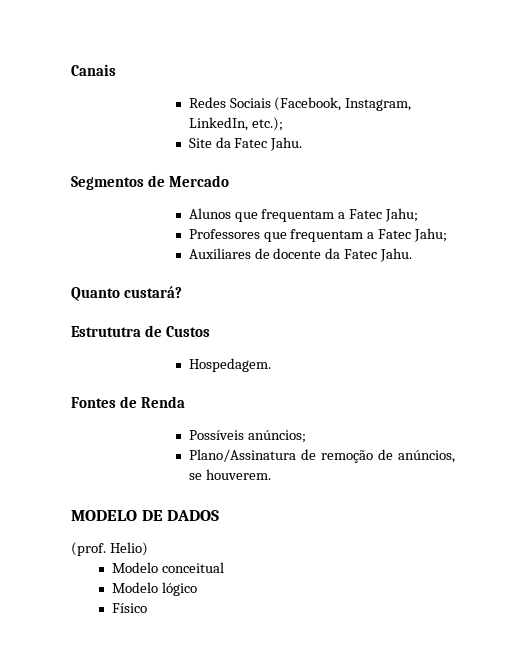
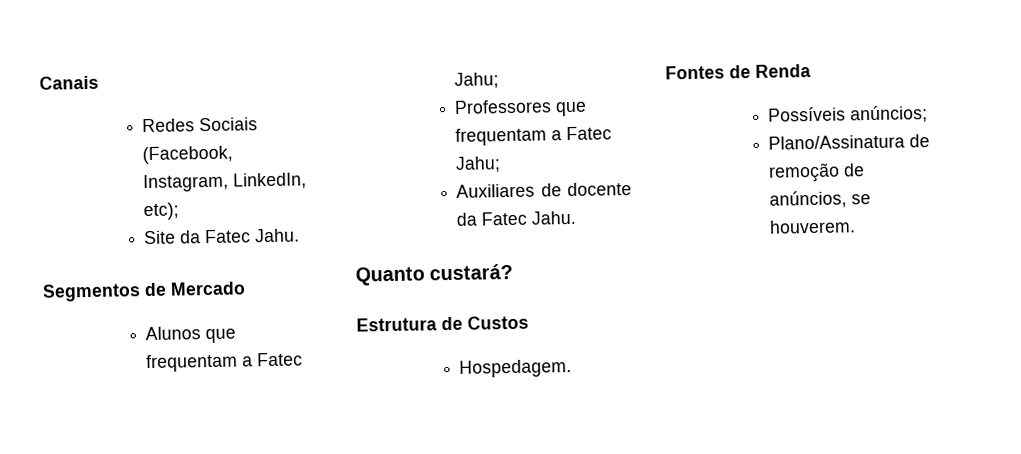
[251,117,283,131] etc.); -> [143,202,180,221] etc);
[71,326,141,337] Estrututra -> [356,317,437,332] Estrutura
[71,510,220,521] [71,542,148,556] [112,562,225,573] [112,582,198,596] [112,603,148,613] // MODELO DE DADOS // (prof. Helio) // Modelo conceitual // Modelo lógico // Físico -> (857, 226) none

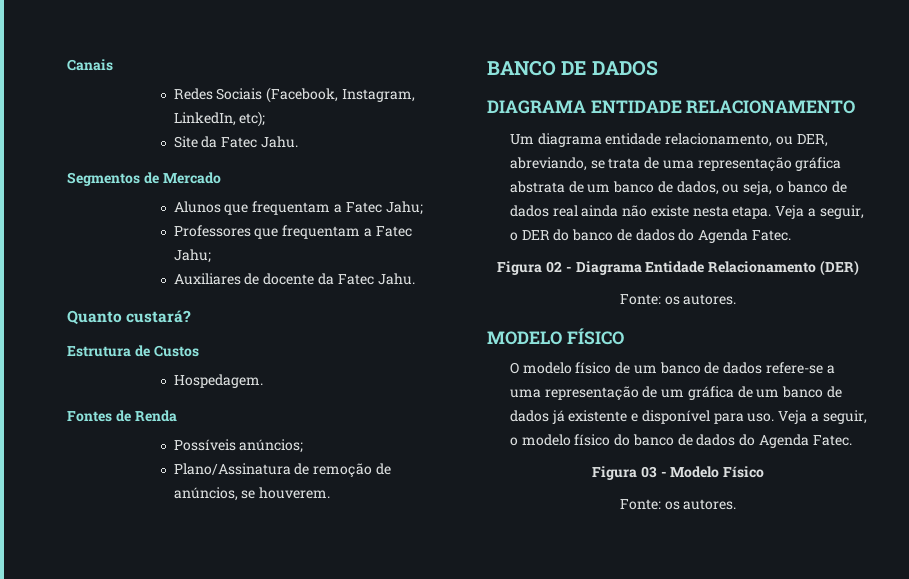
(857, 226) none -> [487,60,658,76] [487,100,856,114] [509,133,828,147] [509,157,842,172] [509,181,847,195] [509,205,864,219] [509,229,792,243] [497,260,859,276] [619,294,737,305] [487,328,624,345] [509,362,835,374] [509,386,843,401] [509,410,867,424] [509,434,852,448] [591,466,765,480] [619,499,737,510] // BANCO DE DADOS // DIAGRAMA ENTIDADE RELACIONAMENTO // Um diagrama entidade relacionamento, ou DER, abreviando, se trata de uma representação gráfica abstrata de um banco de dados, ou seja, o banco de dados real ainda não existe nesta etapa. Veja a seguir, o DER do banco de dados do Agenda Fatec. // Figura 02 - Diagrama Entidade Relacionamento (DER) // Fonte: os autores. // MODELO FÍSICO // O modelo físico de um banco de dados refere-se a uma representação de um gráfica de um banco de dados já existente e disponível para uso. Veja a seguir, o modelo físico do banco de dados do Agenda Fatec. // Figura 03 - Modelo Físico // Fonte: os autores.

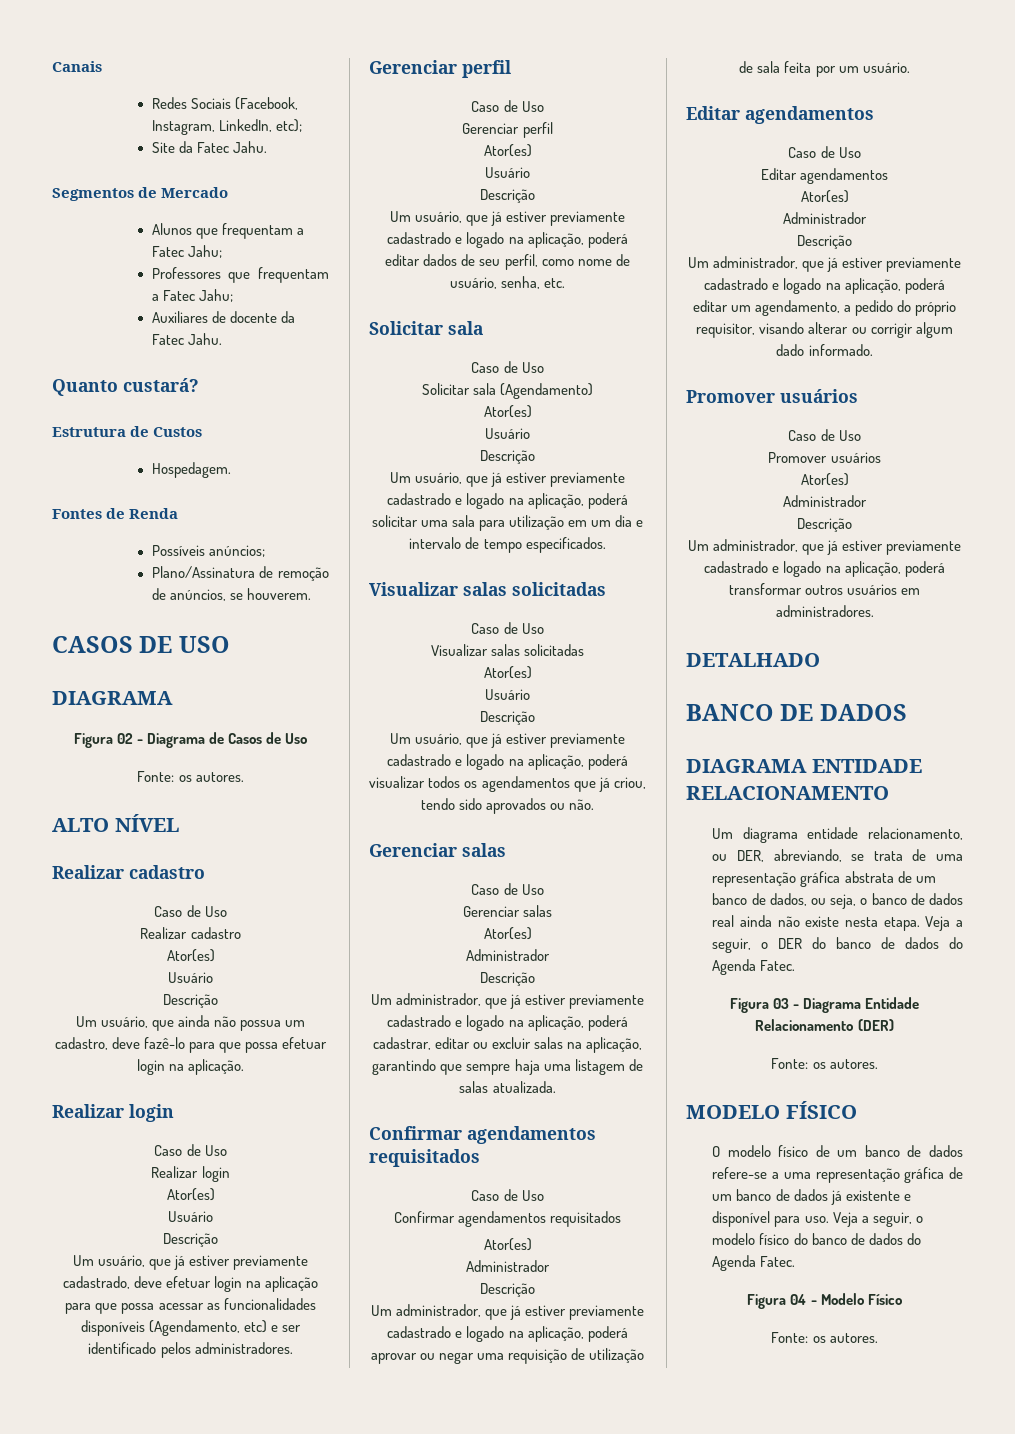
(331, 493) none -> [52,636,230,653] [52,691,173,705] [73,732,308,748] [137,771,244,782] [52,814,179,832] [52,865,205,879] [154,905,227,917] [140,927,241,939] [166,949,215,962] [168,972,213,983] [163,994,218,1008] [75,1015,306,1031] [54,1037,328,1053] [136,1059,245,1075] [52,1104,174,1122] [154,1144,227,1156] [151,1166,230,1182] [166,1188,215,1201] [168,1211,213,1222] [163,1233,218,1247] [72,1255,309,1270] [62,1276,319,1292] [65,1298,316,1314] [80,1320,302,1336] [88,1342,293,1358] [369,60,511,78] [471,100,544,112] [462,122,553,138] [483,144,532,157] [485,167,530,178] [480,189,535,203] [389,211,626,226] [387,232,628,248] [385,254,630,270] [449,276,566,289] [369,321,483,335] [471,361,544,373] [421,383,594,399] [483,405,532,418] [485,428,530,439] [480,450,535,464] [389,472,626,487] [387,493,628,509] [371,515,644,531] [409,537,606,553] [369,582,606,596] [471,622,544,634] [430,644,585,656] [483,666,532,679] [485,689,530,700] [480,711,535,725] [389,733,626,748] [387,754,628,770] [369,776,646,792] [420,798,595,814] [369,843,506,857] [471,883,544,895] [462,905,553,917] [483,927,532,940] [466,949,550,961] [480,972,535,986] [370,993,645,1009] [387,1015,628,1031] [372,1037,643,1053] [372,1059,643,1075] [459,1081,556,1093] [369,1126,596,1144] [369,1149,480,1167] [471,1189,544,1201] [393,1211,622,1227] [483,1238,532,1251] [466,1260,550,1272] [480,1283,535,1297] [370,1304,645,1320] [387,1326,628,1342] [370,1348,645,1364] [739,61,910,77] [686,106,874,124] [788,146,861,158] [760,168,889,184] [800,190,849,203] [783,212,867,224] [797,235,852,249] [687,256,962,272] [704,278,945,294] [692,300,957,316] [696,322,953,338] [776,344,873,356] [686,389,858,403] [788,429,861,441] [768,452,881,463] [800,473,849,486] [783,495,867,507] [797,518,852,532] [687,539,962,555] [704,561,945,577] [728,583,921,595] [775,605,874,617] [686,653,820,667] // CASOS DE USO // DIAGRAMA // Figura 02 - Diagrama de Casos de Uso // Fonte: os autores. // ALTO NÍVEL // Realizar cadastro // Caso de Uso // Realizar cadastro // Ator(es) // Usuário // Descrição // Um usuário, que ainda não possua um cadastro, deve fazê-lo para que possa efetuar login na aplicação. // Realizar login // Caso de Uso // Realizar login // Ator(es) // Usuário // Descrição // Um usuário, que já estiver previamente cadastrado, deve efetuar login na aplicação para que possa acessar as funcionalidades disponíveis (Agendamento, etc) e ser identificado pelos administradores. // Gerenciar perfil // Caso de Uso // Gerenciar perfil // Ator(es) // Usuário // Descrição // Um usuário, que já estiver previamente cadastrado e logado na aplicação, poderá editar dados de seu perfil, como nome de usuário, senha, etc. // Solicitar sala // Caso de Uso // Solicitar sala (Agendamento) // Ator(es) // Usuário // Descrição // Um usuário, que já estiver previamente cadastrado e logado na aplicação, poderá solicitar uma sala para utilização em um dia e intervalo de tempo especificados. // Visualizar salas solicitadas // Caso de Uso // Visualizar salas solicitadas // Ator(es) // Usuário // Descrição // Um usuário, que já estiver previamente cadastrado e logado na aplicação, poderá visualizar todos os agendamentos que já criou, tendo sido aprovados ou não. // Gerenciar salas // Caso de Uso // Gerenciar salas // Ator(es) // Administrador // Descrição // Um administrador, que já estiver previamente cadastrado e logado na aplicação, poderá cadastrar, editar ou excluir salas na aplicação, garantindo que sempre haja uma listagem de salas atualizada. // Confirmar agendamentos requisitados // Caso de Uso // Confirmar agendamentos requisitados // Ator(es) // Administrador // Descrição // Um administrador, que já estiver previamente cadastrado e logado na aplicação, poderá aprovar ou negar uma requisição de utilização de sala feita por um usuário. // Editar agendamentos // Caso de Uso // Editar agendamentos // Ator(es) // Administrador // Descrição // Um administrador, que já estiver previamente cadastrado e logado na aplicação, poderá editar um agendamento, a pedido do próprio requisitor, visando alterar ou corrigir algum dado informado. // Promover usuários // Caso de Uso // Promover usuários // Ator(es) // Administrador // Descrição // Um administrador, que já estiver previamente cadastrado e logado na aplicação, poderá transformar outros usuários em administradores. // DETALHADO
[545,261,562,273] 02 -> [772,998,789,1009] 03
[642,386,685,398] de um -> (900, 1175) none
[640,466,657,478] 03 -> [790,1294,807,1305] 04

